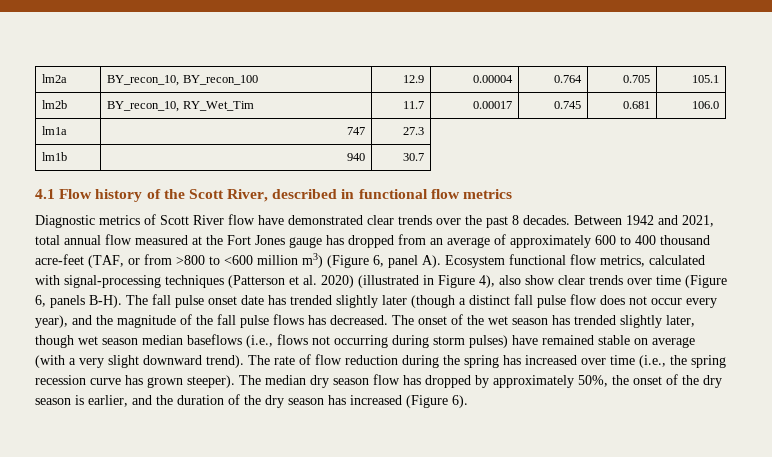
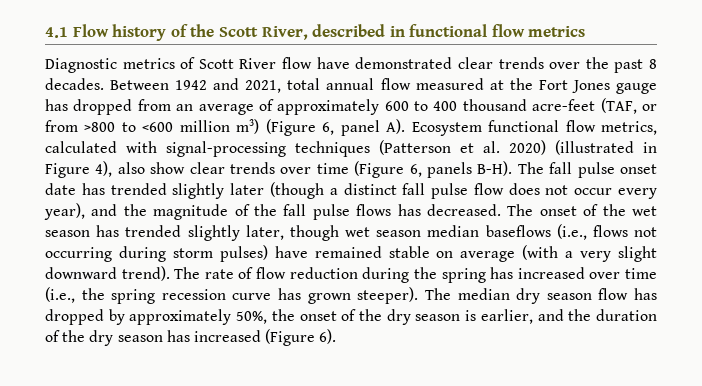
[42,74,68,83] [107,75,258,86] [402,75,424,83] [472,75,513,83] [553,75,582,83] [622,75,650,83] [691,75,719,83] [42,100,68,109] [107,101,254,112] [402,101,424,109] [472,101,512,109] [553,101,581,109] [622,101,650,109] [691,101,719,109] [42,126,68,135] [346,127,365,135] [402,127,424,135] [42,152,68,161] [346,153,365,161] [402,153,424,161] lm2a | BY_recon_10, BY_recon_100 | 12.9 | 0.00004 | 0.764 | 0.705 | 105.1 // lm2b | BY_recon_10, RY_Wet_Tim | 11.7 | 0.00017 | 0.745 | 0.681 | 106.0 // lm1a | 747 | 27.3 // lm1b | 940 | 30.7 // -> (45, 32) none

